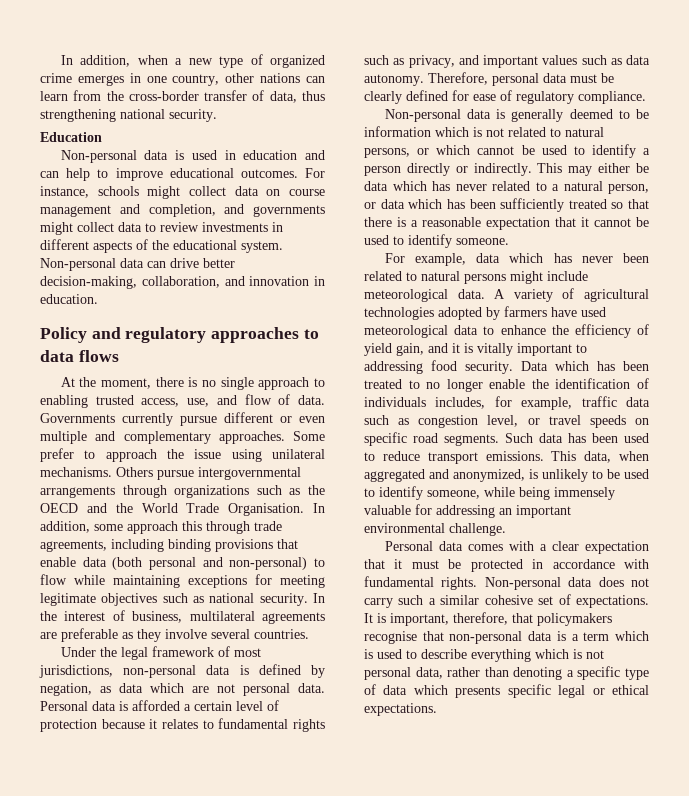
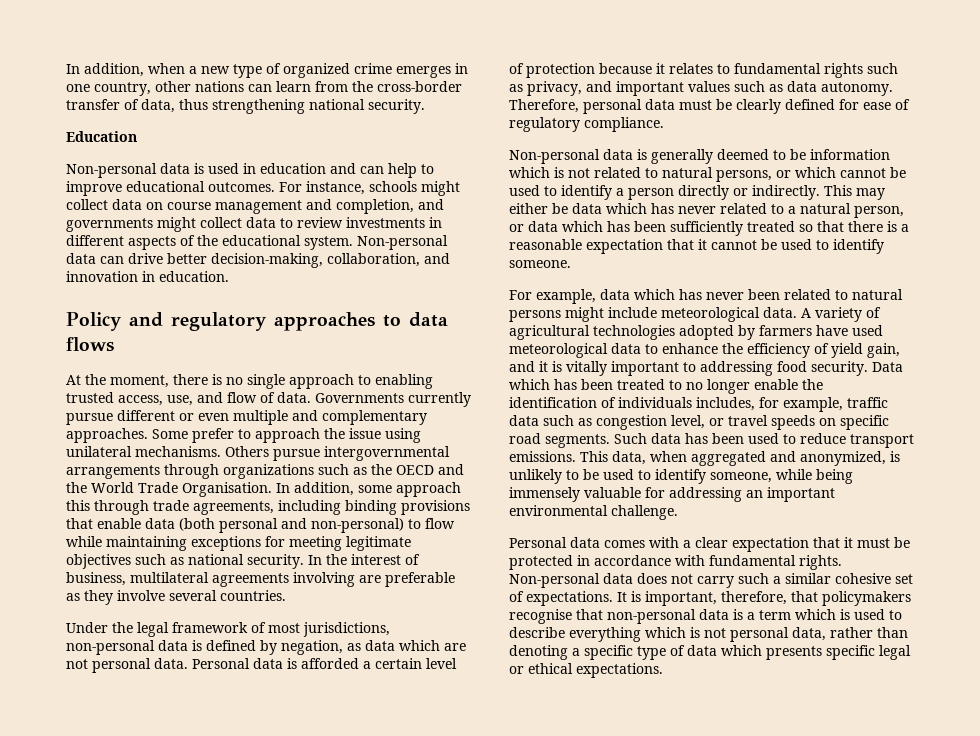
(325, 618) none -> [293,572,355,587] involving

